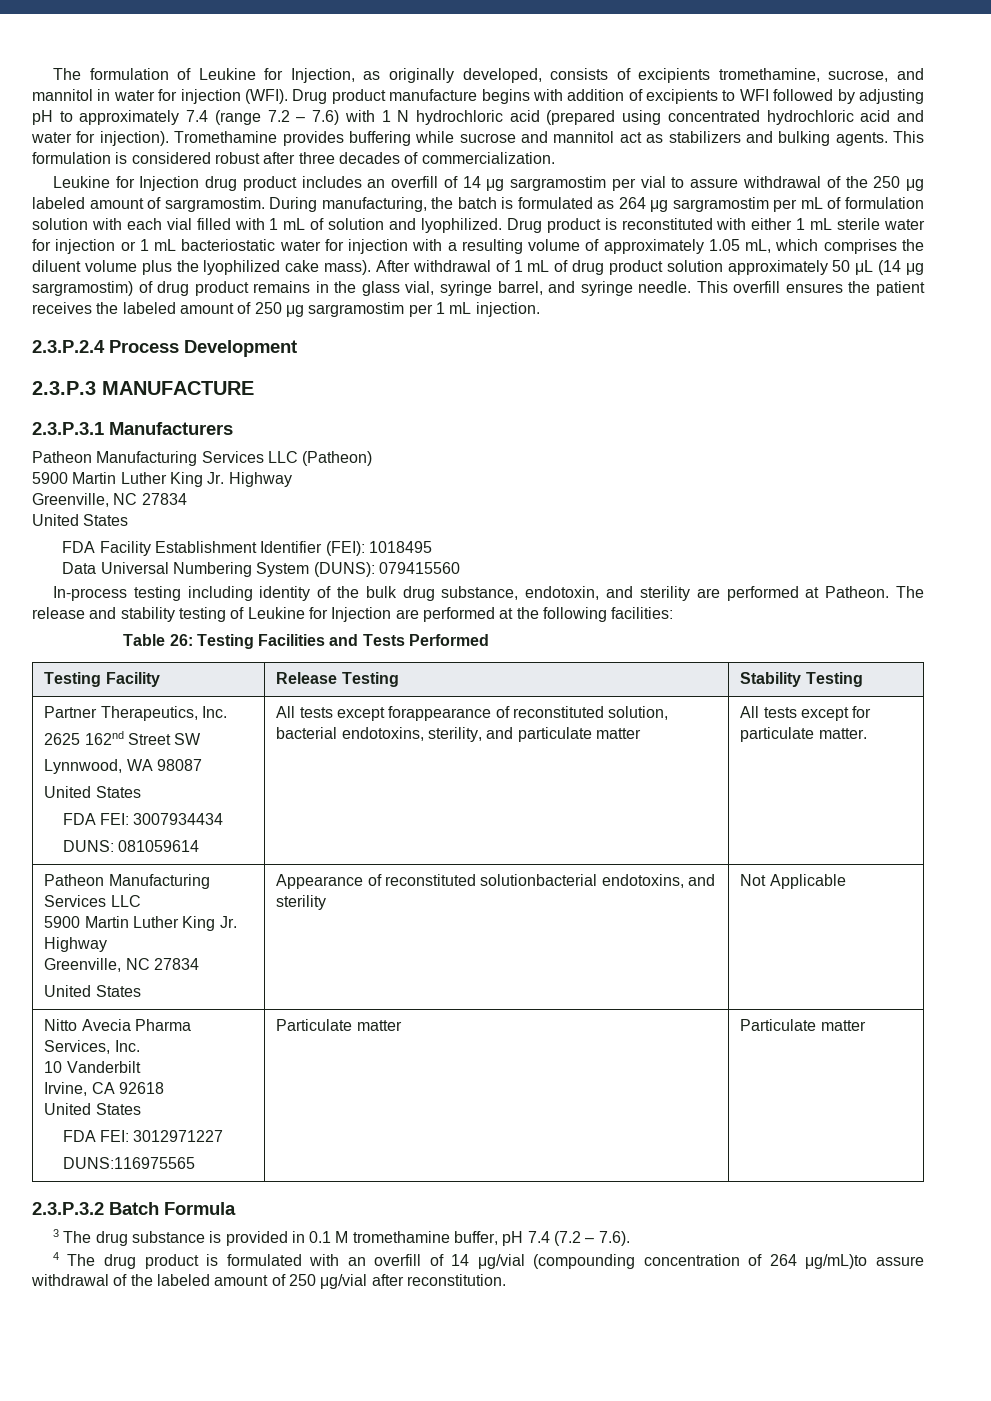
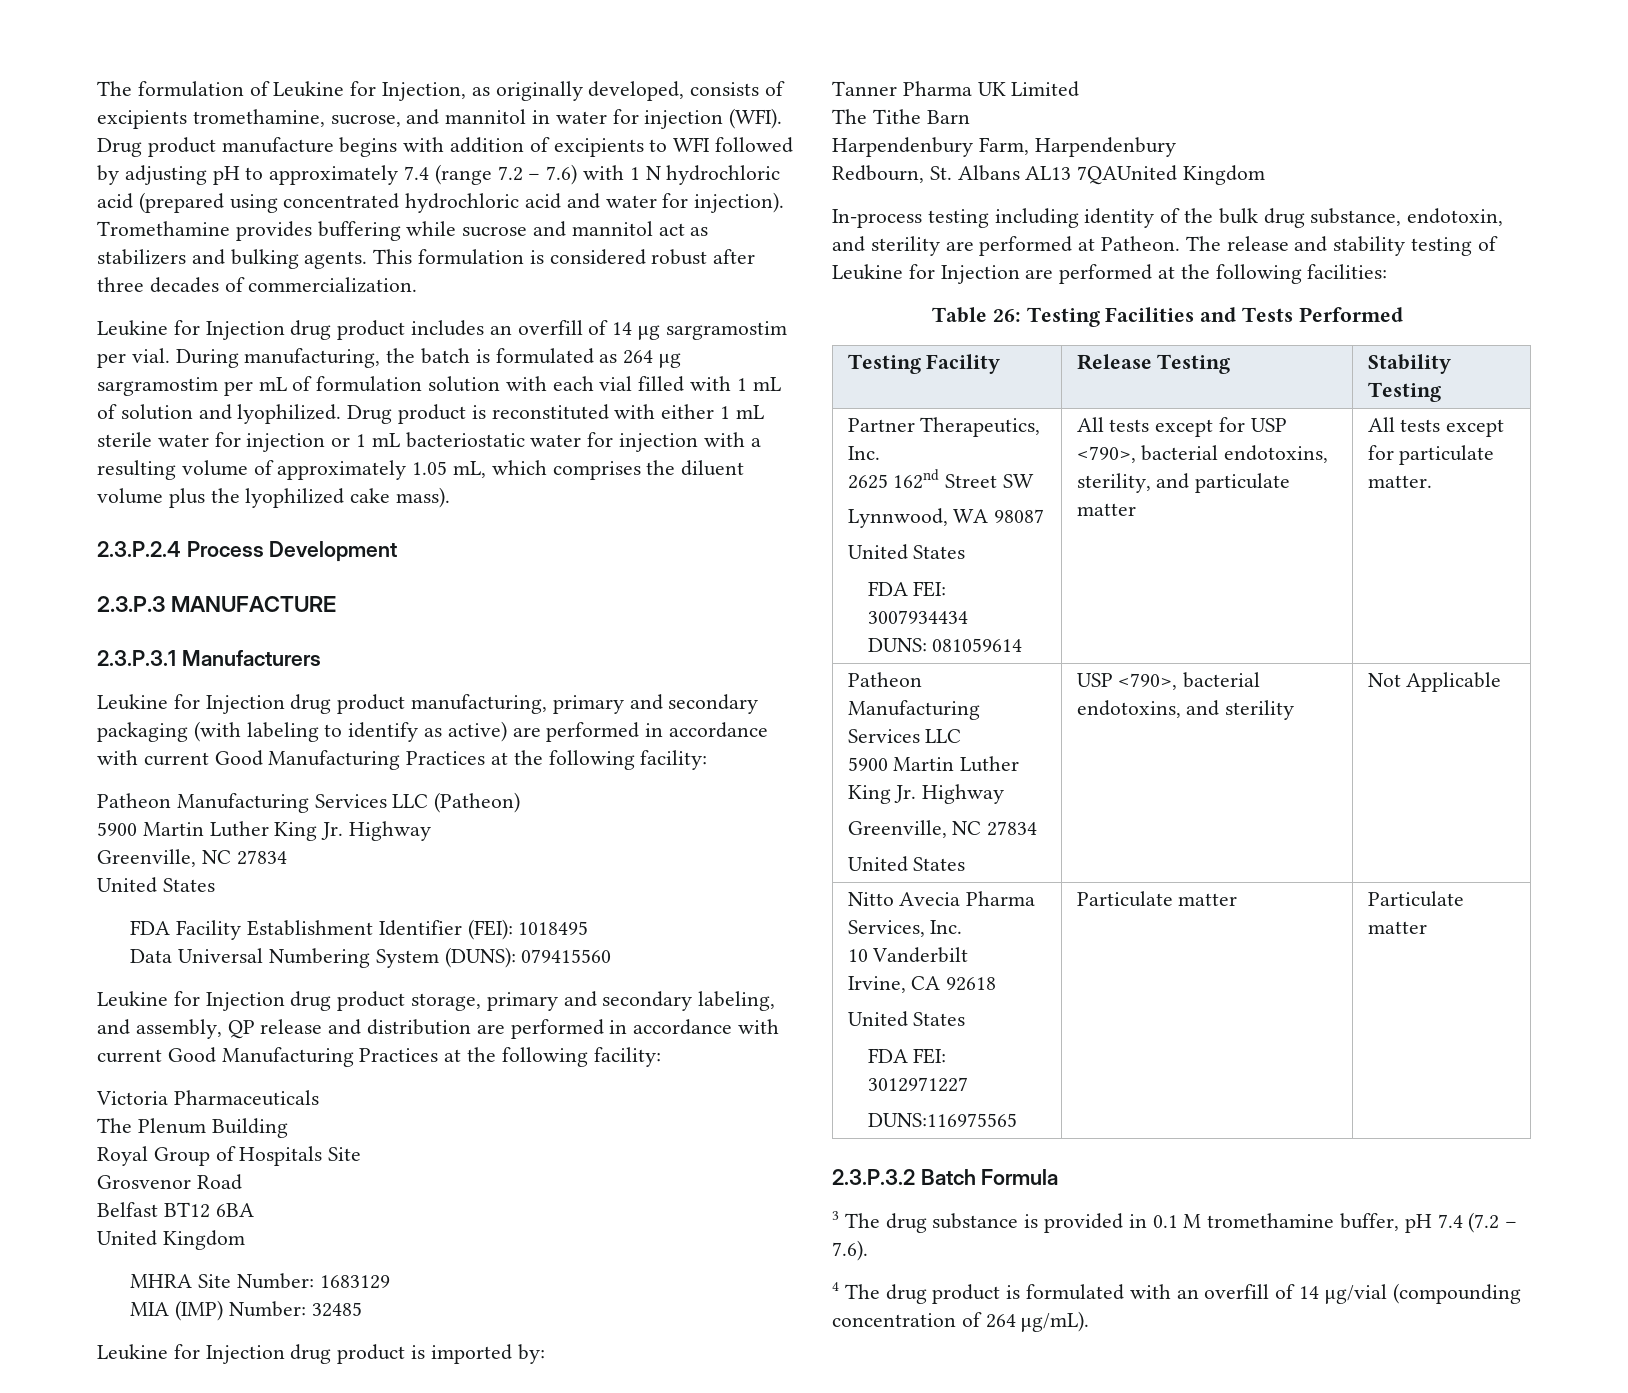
[640,176,924,191] [32,197,265,212] vial to assure withdrawal of the 250 μg labeled amount of sargramostim. -> [131,348,170,363] vial.
[375,260,925,275] [32,281,925,296] [32,302,540,317] After withdrawal of 1 mL of drug product solution approximately 50 μL (14 μg sargramostim) of drug product remains in the glass vial, syringe barrel, and syringe needle. This overfill ensures the patient receives the labeled amount of 250 μg sargramostim per 1 mL injection. -> (451, 497) none
(233, 428) none -> [97,694,759,714] [97,721,769,742] [97,750,708,770] // Leukine for Injection drug product manufacturing, primary and secondary packaging (with labeling to identify as active) are performed in accordance with current Good Manufacturing Practices at the following facility:
(461, 568) none -> [97,991,776,1011] [97,1019,780,1039] [97,1047,661,1067] [96,1090,319,1106] [97,1118,288,1138] [97,1146,362,1166] [97,1174,242,1190] [97,1202,254,1218] [97,1230,245,1250] [130,1273,390,1289] [130,1300,362,1321] [97,1344,545,1364] [832,81,1080,97] [832,109,970,124] [832,137,1176,157] [832,165,1266,185] // Leukine for Injection drug product storage, primary and secondary labeling, and assembly, QP release and distribution are performed in accordance with current Good Manufacturing Practices at the following facility: // Victoria Pharmaceuticals // The Plenum Building // Royal Group of Hospitals Site // Grosvenor Road // Belfast BT12 6BA // United Kingdom // MHRA Site Number: 1683129 // MIA (IMP) Number: 32485 // Leukine for Injection drug product is imported by: // Tanner Pharma UK Limited // The Tithe Barn // Harpendenbury Farm, Harpendenbury // Redbourn, St. Albans AL13 7QAUnited Kingdom
[388,706,669,721] forappearance of reconstituted solution, -> [1218,417,1287,432] [1076,446,1136,463] for USP <790>,
[276,874,598,889] Appearance of reconstituted solutionbacterial -> [1076,672,1261,690] USP <790>, bacterial
[805,1254,925,1269] [31,1274,506,1289] μg/mL)to assure withdrawal of the labeled amount of 250 μg/vial after reconstitution. -> [1021,1311,1090,1332] μg/mL).

